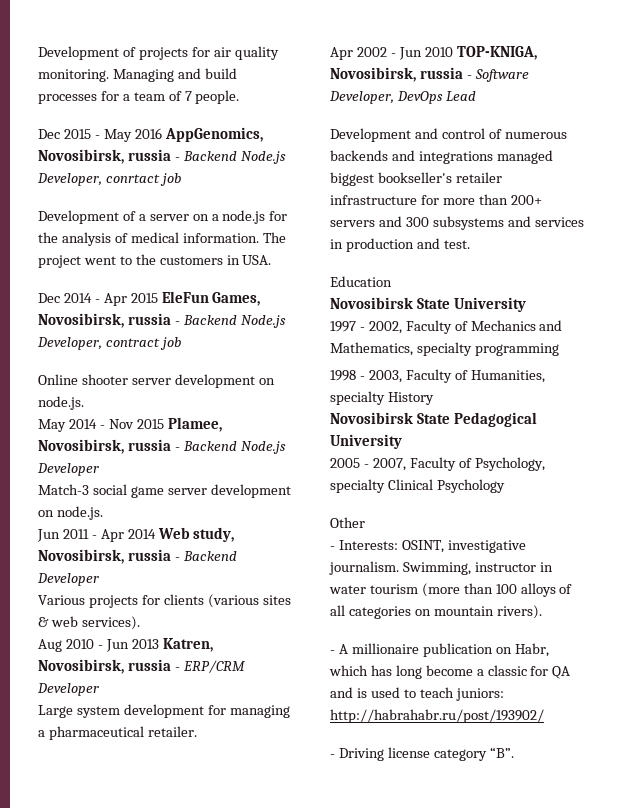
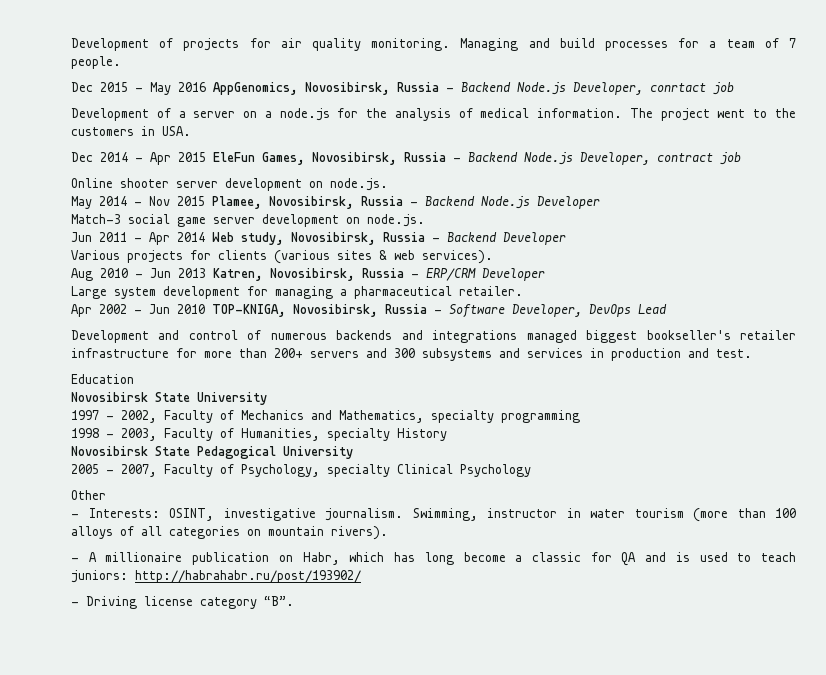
[127,149,171,161] russia -> [397,82,439,92] Russia
[127,313,171,325] russia -> [404,152,446,162] Russia
[127,439,171,451] russia -> [361,196,403,206] Russia
[127,549,171,561] russia -> [383,232,425,242] Russia
[127,659,171,671] russia -> [362,268,404,278] Russia
[419,67,463,79] russia -> [385,304,427,314] Russia

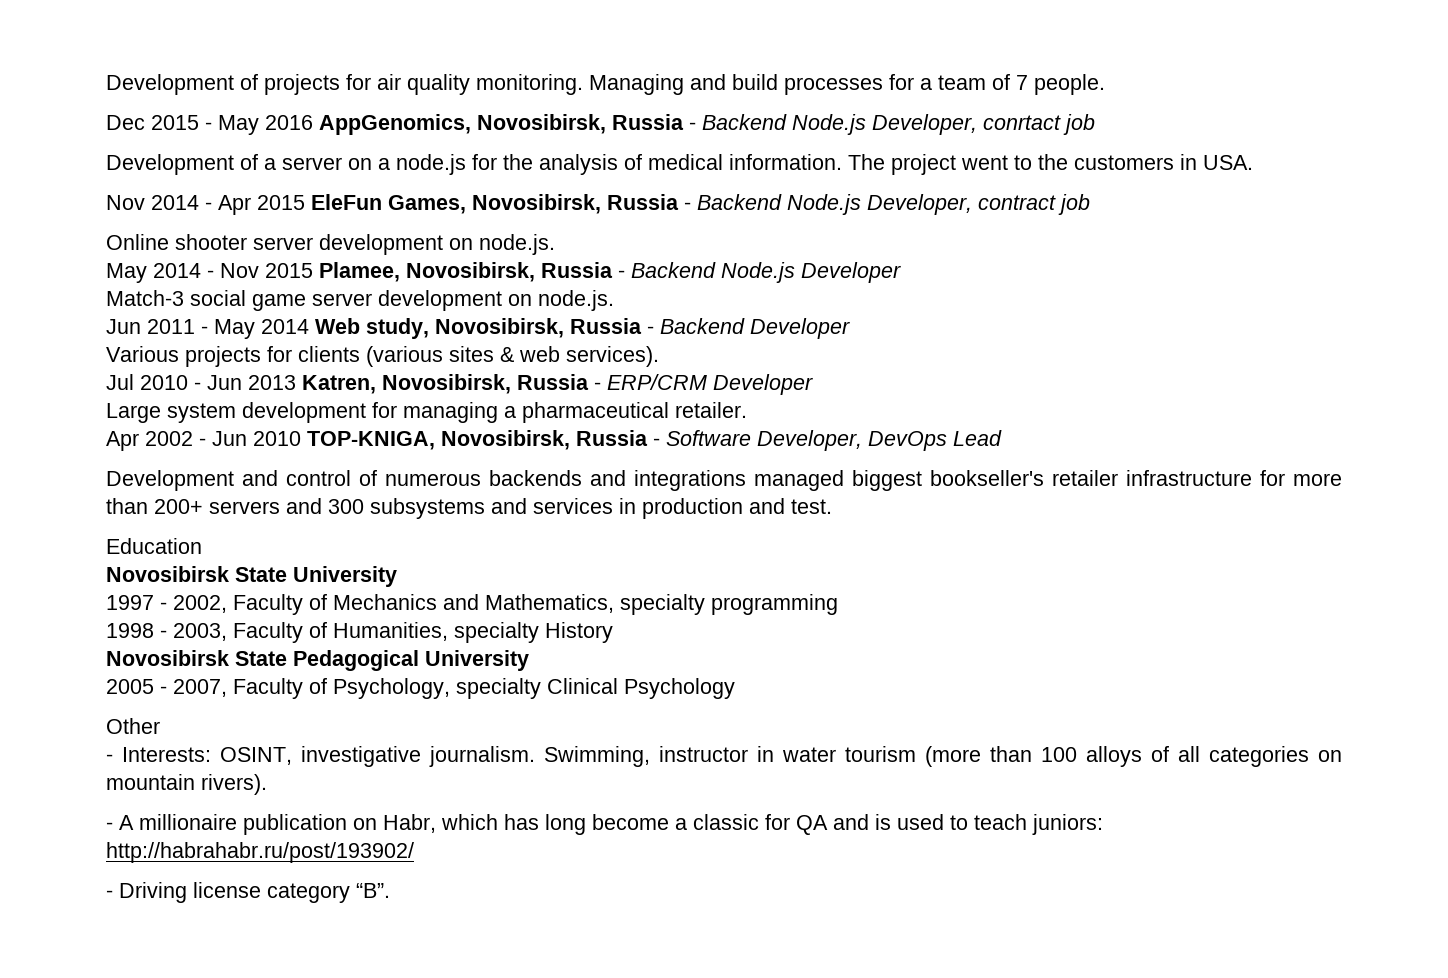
[71,152,93,162] Dec -> [106,195,145,210] Nov
[149,232,170,245] Apr -> [214,319,255,339] May
[71,268,93,281] Aug -> [106,374,134,390] Jul

